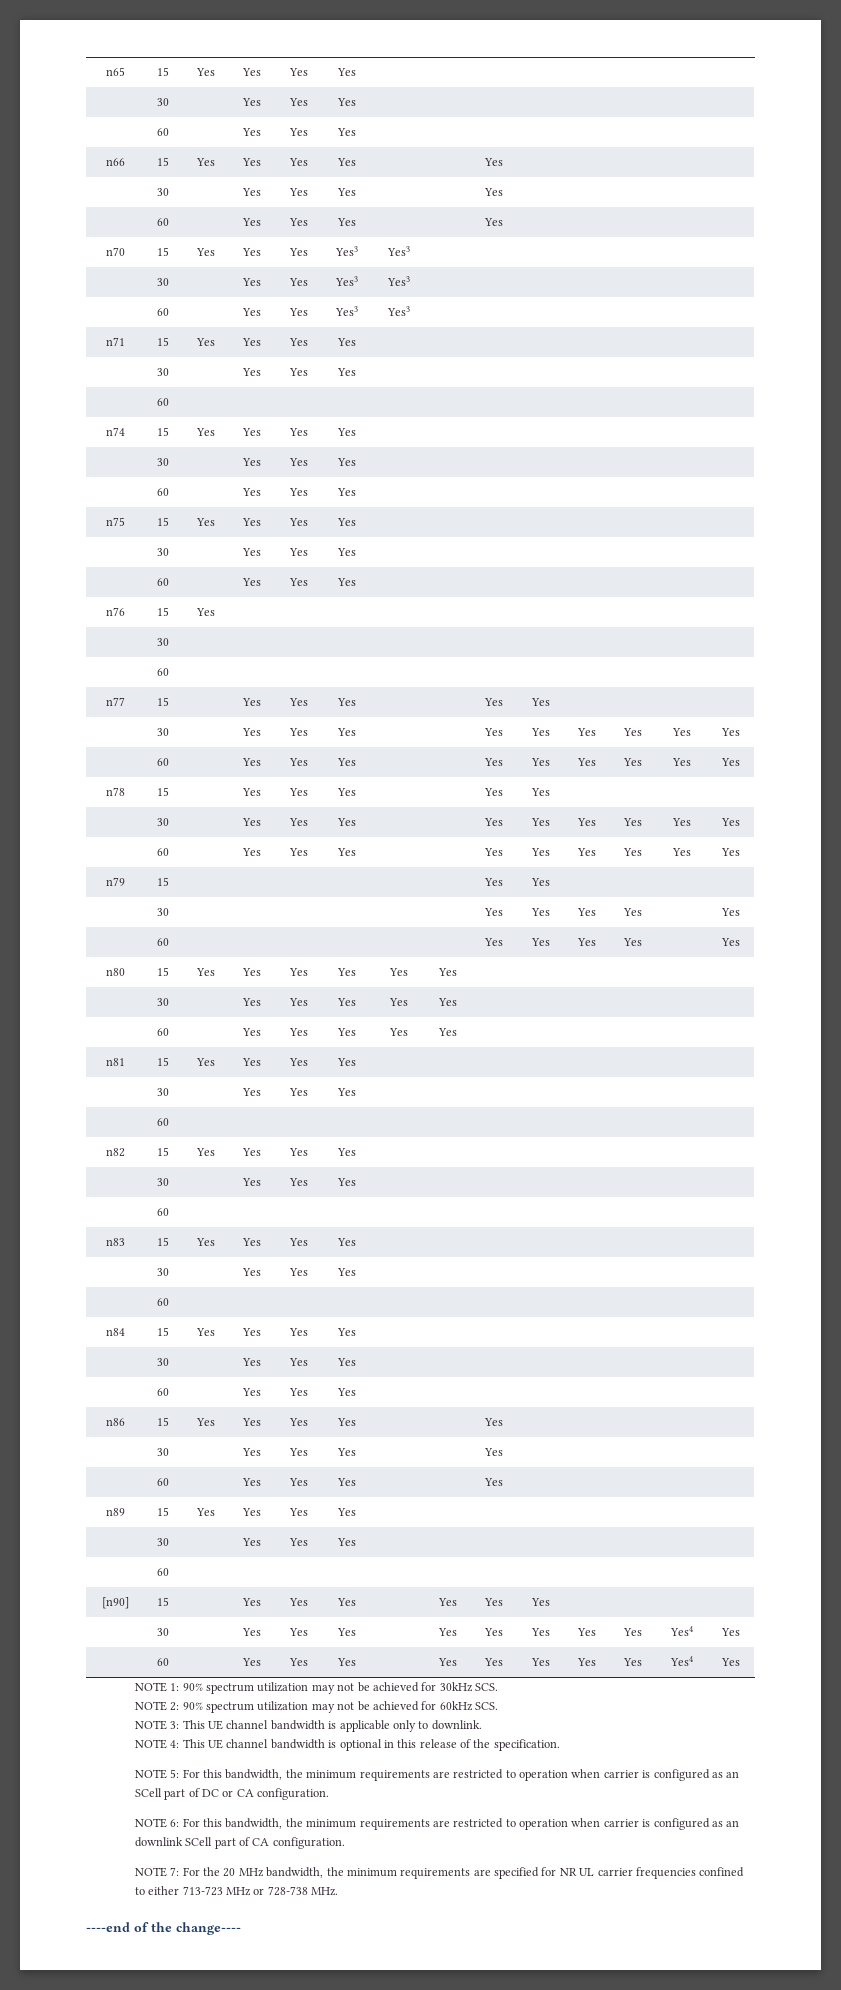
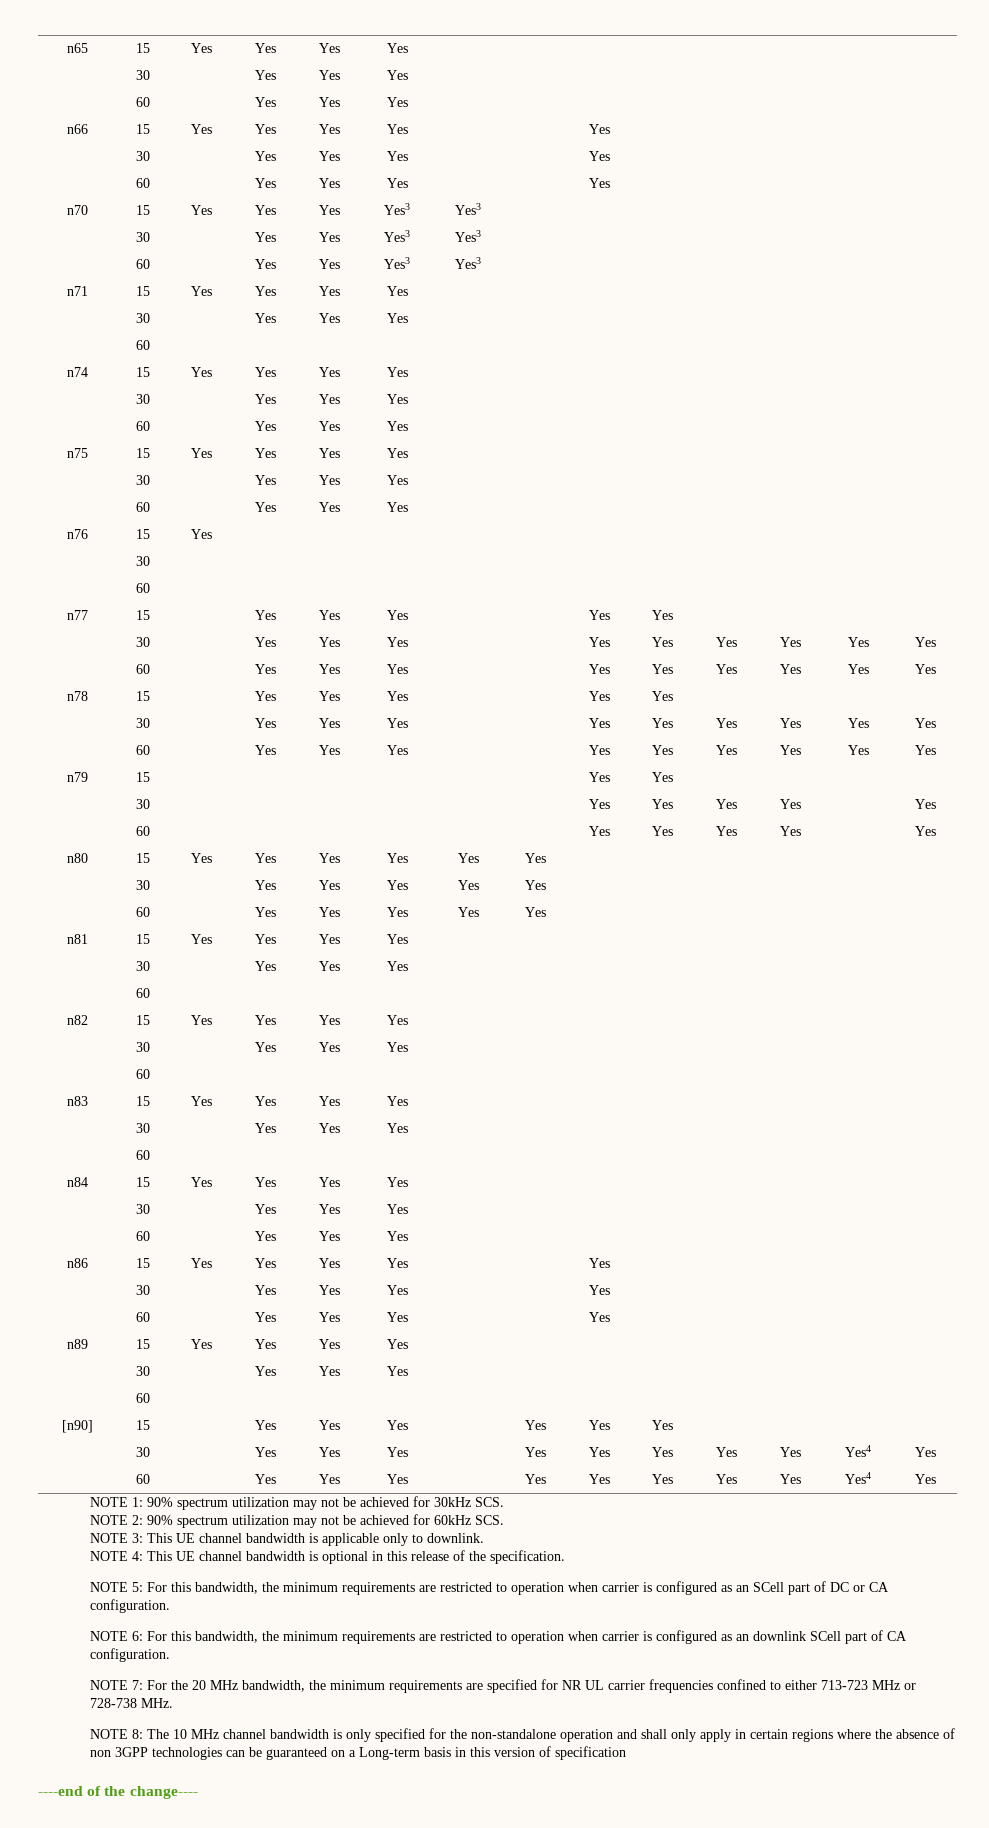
(339, 1891) none -> [90,1728,956,1742] [90,1746,627,1760] // NOTE 8: The 10 MHz channel bandwidth is only specified for the non-standalone operation and shall only apply in certain regions where the absence of non 3GPP technologies can be guaranteed on a Long-term basis in this version of specification

